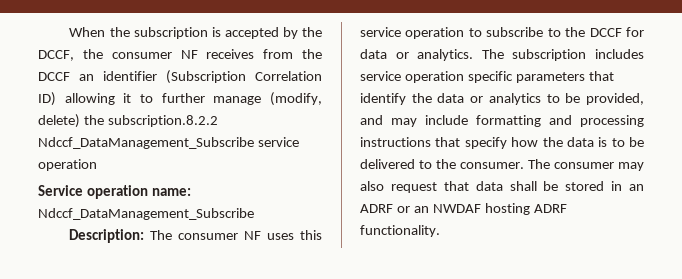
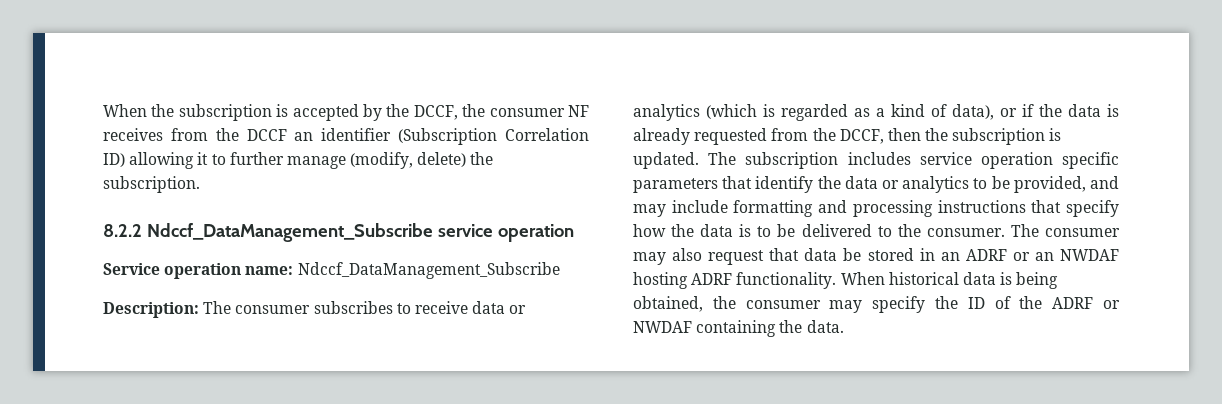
[107,115,218,127] subscription.8.2.2 -> [103,176,200,193] [103,224,142,237] subscription. // 8.2.2
[244,230,322,240] [360,27,644,39] [360,49,474,61] NF uses this service operation to subscribe to the DCCF for data or analytics. -> [313,301,527,314] [633,104,1119,121] [633,128,1062,145] [633,152,699,169] subscribes to receive data or analytics (which is regarded as a kind of data), or if the data is already requested from the DCCF, then the subscription is updated.
[509,181,537,191] shall -> (838, 254) none
(440, 231) none -> [840,272,1059,289] [633,296,1120,313] [633,320,844,337] When historical data is being obtained, the consumer may specify the ID of the ADRF or NWDAF containing the data.

